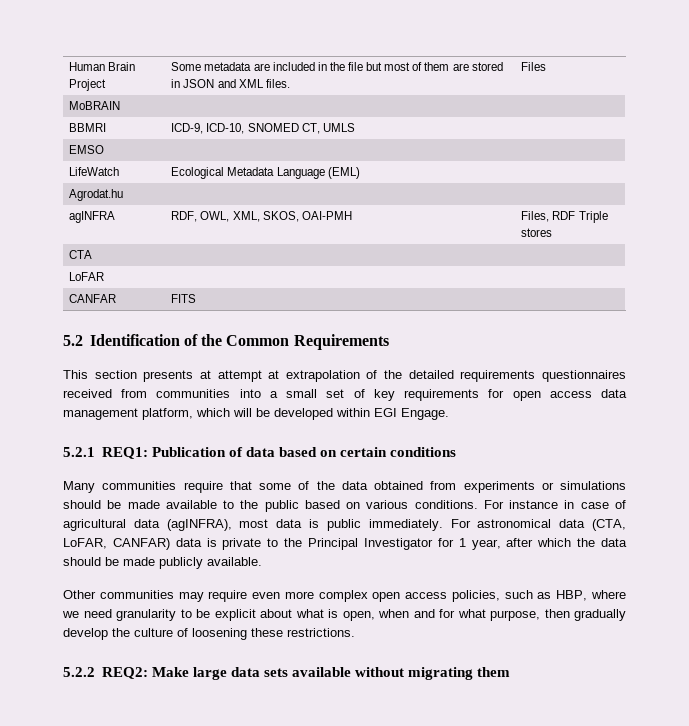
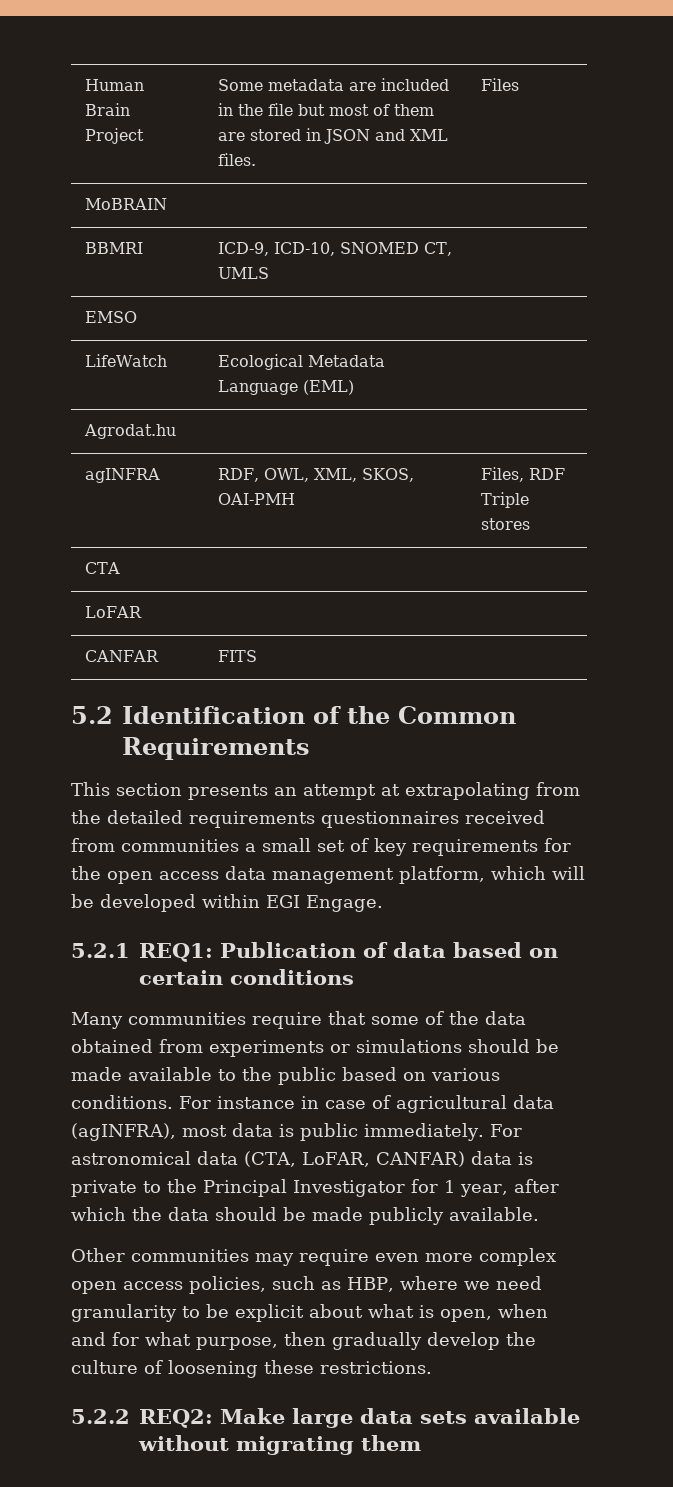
[199,370,211,379] at -> [274,787,297,796] an
[285,370,378,382] extrapolation of -> [405,782,580,800] extrapolating from
[239,389,261,398] into -> (239, 845) none
(505, 393) none -> [71,866,101,880] the

